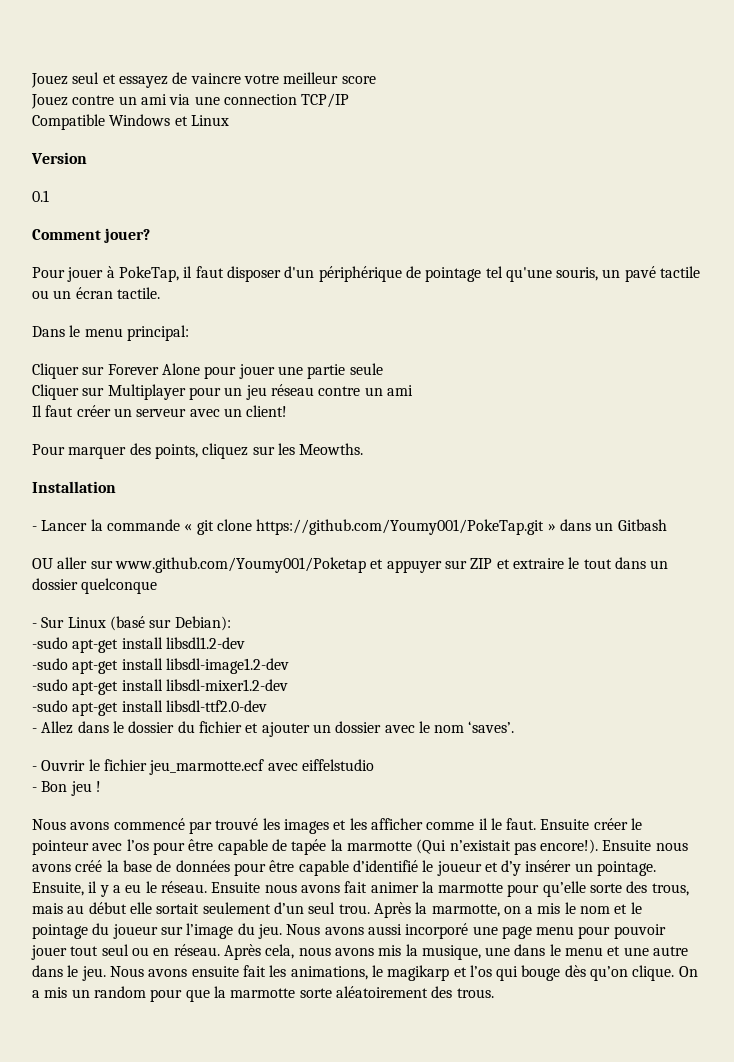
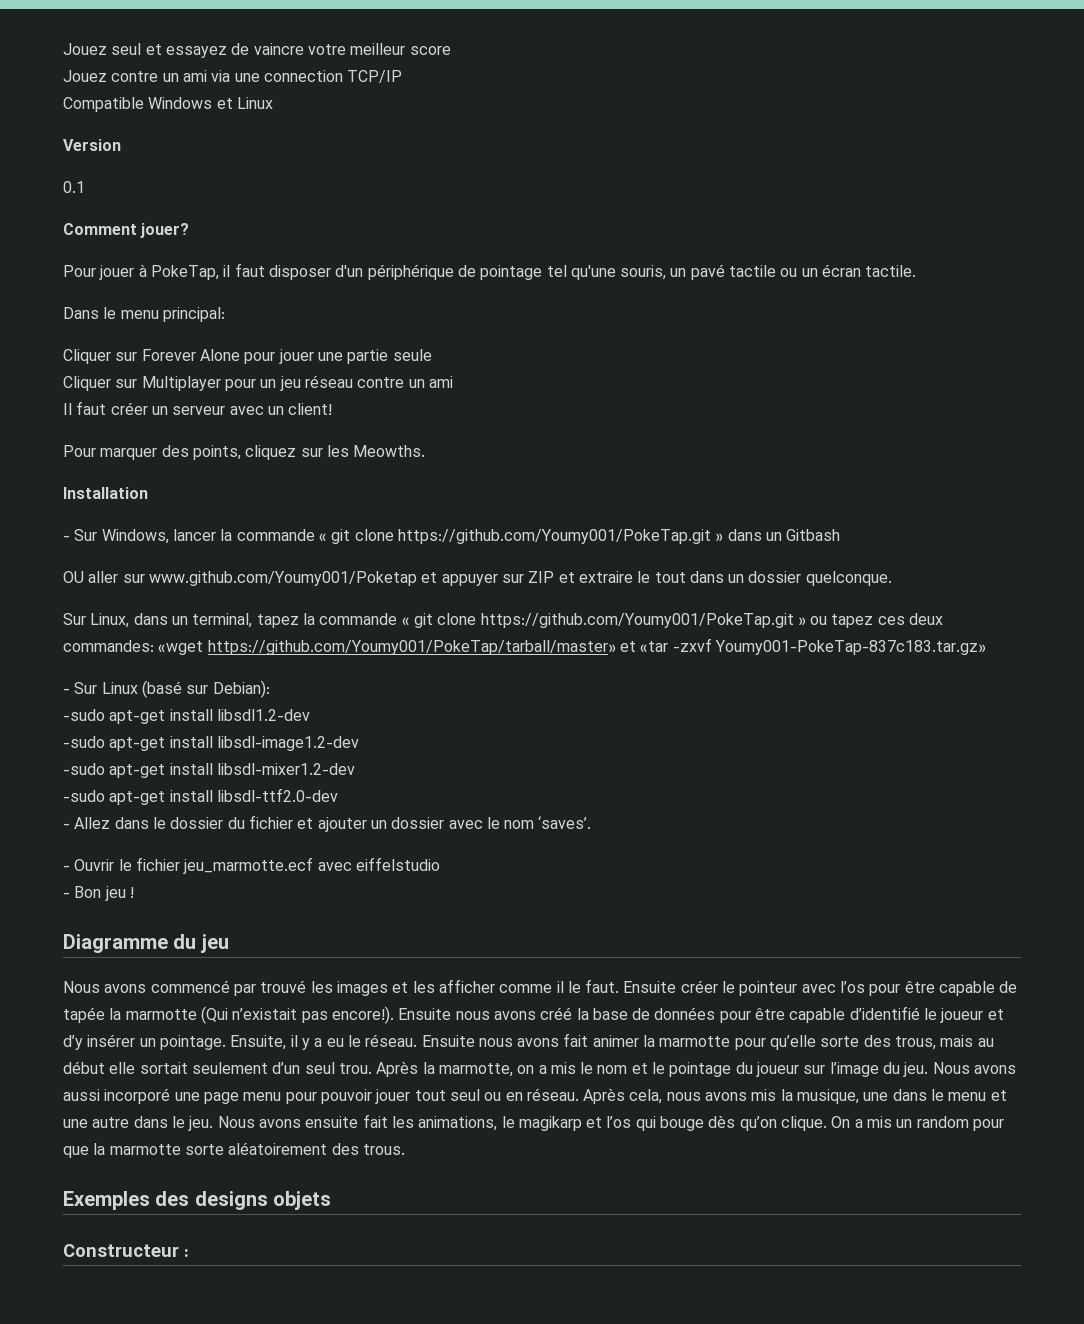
[41,520,88,531] Lancer -> [74,529,216,544] Sur Windows, lancer
[81,578,158,594] quelconque -> [805,571,892,586] [63,613,944,628] [63,638,986,655] quelconque. // Sur Linux, dans un terminal, tapez la commande « git clone https://github.com/Youmy001/PokeTap.git » ou tapez ces deux commandes: «wget https://github.com/Youmy001/PokeTap/tarball/master» et «tar -zxvf Youmy001-PokeTap-837c183.tar.gz»
(101, 786) none -> [63,934,229,953] // Diagramme du jeu
(494, 993) none -> [63,1191,332,1210] [63,1244,189,1257] // Exemples des designs objets // Constructeur :

